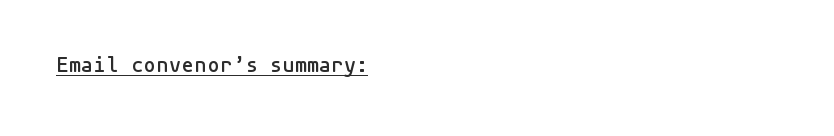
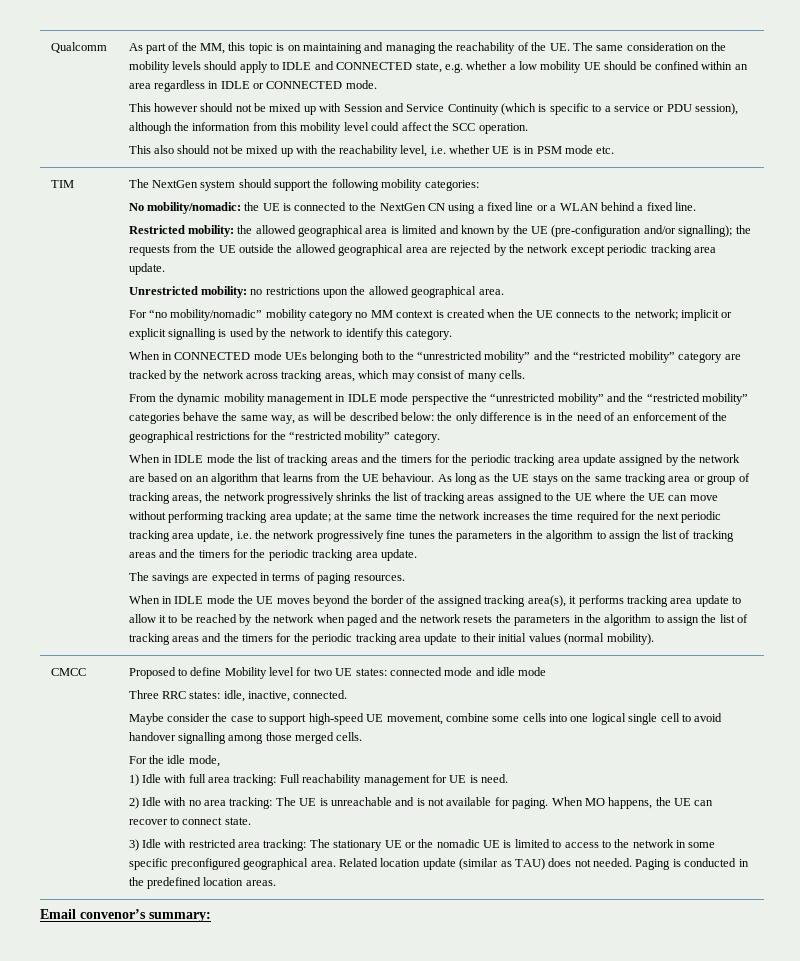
(56, 64) none -> [50,42,107,53] [128,42,727,54] [128,61,748,73] [128,80,377,92] [128,103,739,115] [128,122,528,134] [128,145,615,157] [50,180,74,188] [128,179,479,191] [128,202,697,214] [128,225,751,237] [128,244,716,256] [128,263,165,275] [128,286,504,298] [128,309,733,321] [128,328,453,340] [128,351,741,363] [128,370,526,382] [128,393,749,405] [128,412,728,424] [128,431,440,443] [128,454,741,466] [128,473,750,485] [128,492,718,504] [128,511,722,523] [128,530,734,542] [128,549,417,561] [128,572,405,584] [128,595,742,607] [128,614,749,626] [128,633,654,645] [50,668,86,676] [128,667,547,679] [128,690,348,702] [128,713,723,725] [128,732,363,744] [128,755,220,767] [128,774,509,786] [128,797,714,809] [128,817,251,825] [128,839,716,851] [128,858,749,870] [128,877,276,889] Qualcomm | As part of the MM, this topic is on maintaining and managing the reachability of the UE. The same consideration on the mobility levels should apply to IDLE and CONNECTED state, e.g. whether a low mobility UE should be confined within an area regardless in IDLE or CONNECTED mode. // This however should not be mixed up with Session and Service Continuity (which is specific to a service or PDU session), although the information from this mobility level could affect the SCC operation. // This also should not be mixed up with the reachability level, i.e. whether UE is in PSM mode etc. // TIM | The NextGen system should support the following mobility categories: // No mobility/nomadic: the UE is connected to the NextGen CN using a fixed line or a WLAN behind a fixed line. // Restricted mobility: the allowed geographical area is limited and known by the UE (pre-configuration and/or signalling); the requests from the UE outside the allowed geographical area are rejected by the network except periodic tracking area update. // Unrestricted mobility: no restrictions upon the allowed geographical area. // For “no mobility/nomadic” mobility category no MM context is created when the UE connects to the network; implicit or explicit signalling is used by the network to identify this category. // When in CONNECTED mode UEs belonging both to the “unrestricted mobility” and the “restricted mobility” category are tracked by the network across tracking areas, which may consist of many cells. // From the dynamic mobility management in IDLE mode perspective the “unrestricted mobility” and the “restricted mobility” categories behave the same way, as will be described below: the only difference is in the need of an enforcement of the geographical restrictions for the “restricted mobility” category. // When in IDLE mode the list of tracking areas and the timers for the periodic tracking area update assigned by the network are based on an algorithm that learns from the UE behaviour. As long as the UE stays on the same tracking area or group of tracking areas, the network progressively shrinks the list of tracking areas assigned to the UE where the UE can move without performing tracking area update; at the same time the network increases the time required for the next periodic tracking area update, i.e. the network progressively fine tunes the parameters in the algorithm to assign the list of tracking areas and the timers for the periodic tracking area update. // The savings are expected in terms of paging resources. // When in IDLE mode the UE moves beyond the border of the assigned tracking area(s), it performs tracking area update to allow it to be reached by the network when paged and the network resets the parameters in the algorithm to assign the list of tracking areas and the timers for the periodic tracking area update to their initial values (normal mobility). // CMCC | Proposed to define Mobility level for two UE states: connected mode and idle mode // Three RRC states: idle, inactive, connected. // Maybe consider the case to support high-speed UE movement, combine some cells into one logical single cell to avoid handover signalling among those merged cells. // For the idle mode, // 1) Idle with full area tracking: Full reachability management for UE is need. // 2) Idle with no area tracking: The UE is unreachable and is not available for paging. When MO happens, the UE can recover to connect state. // 3) Idle with restricted area tracking: The stationary UE or the nomadic UE is limited to access to the network in some specific preconfigured geographical area. Related location update (similar as TAU) does not needed. Paging is conducted in the predefined location areas. //

